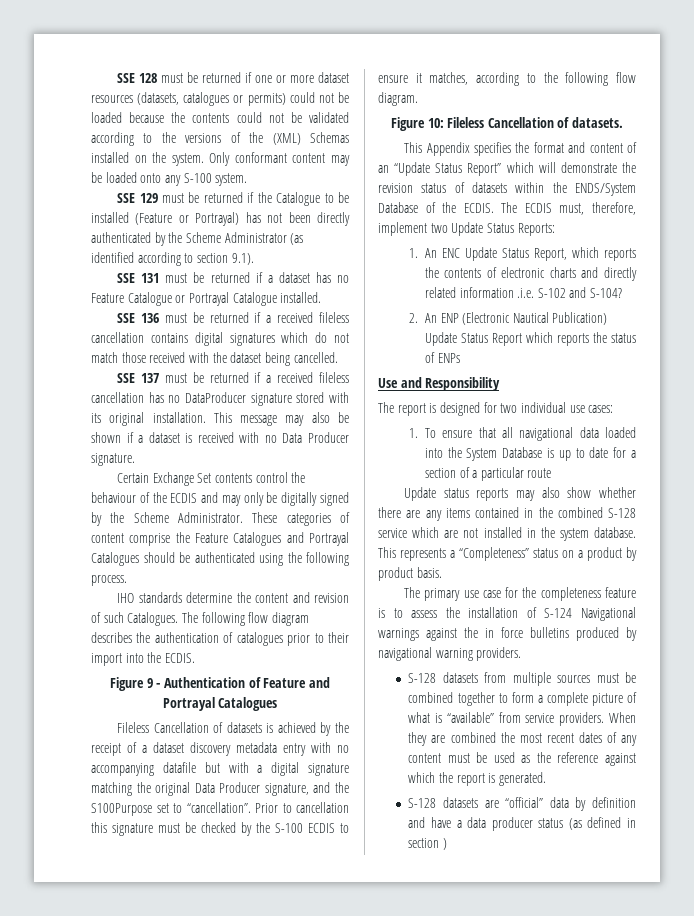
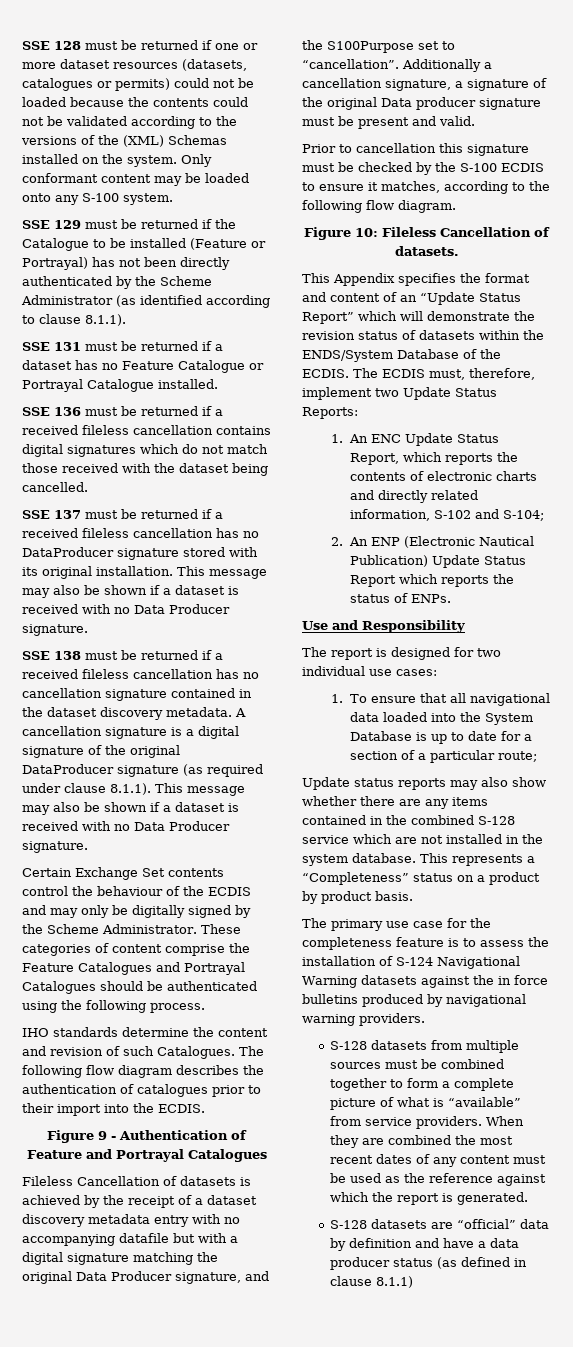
[196,253,254,265] section 9.1). -> [39,314,126,326] clause 8.1.1).
(135, 459) none -> [22,650,223,660] [22,669,259,679] [22,688,252,701] [22,707,246,720] [22,726,239,739] [22,745,180,758] [22,764,263,777] [22,783,245,796] [22,802,239,815] [22,821,230,831] [22,841,88,853] // SSE 138 must be returned if a received fileless cancellation has no cancellation signature contained in the dataset discovery metadata. A cancellation signature is a digital signature of the original DataProducer signature (as required under clause 8.1.1). This message may also be shown if a dataset is received with no Data Producer signature.
(251, 807) none -> [402,59,492,72] [302,78,547,91] [302,97,541,110] [302,116,475,129] Additionally a cancellation signature, a signature of the original Data producer signature must be present and valid. //
[459,287,535,298] information .i.e. -> [349,509,430,521] information,
[590,288,623,298] S-104? -> [502,510,544,521] S-104;
[437,353,460,363] ENPs -> [410,594,451,603] ENPs.
[527,468,552,478] route -> [497,751,537,762] route;
[378,628,419,641] warnings -> [302,975,417,988] Warning datasets
[408,838,448,850] section ) -> [330,1276,414,1288] clause 8.1.1)

